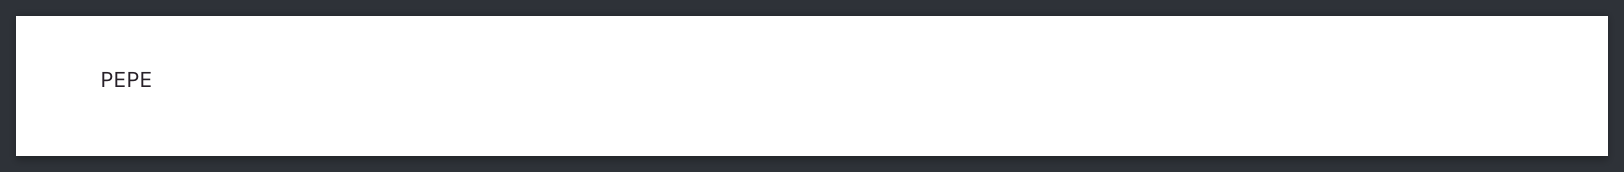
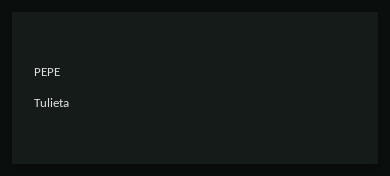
(152, 79) none -> [34,98,69,107] // Tulieta

